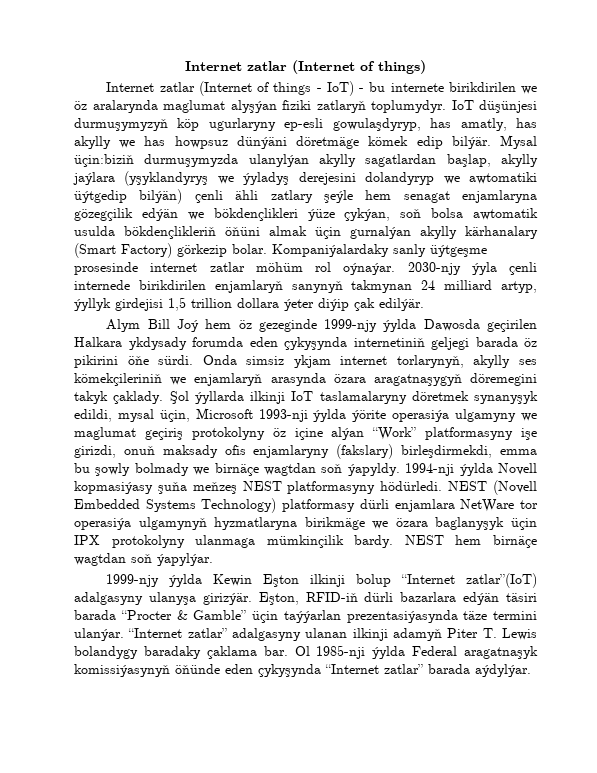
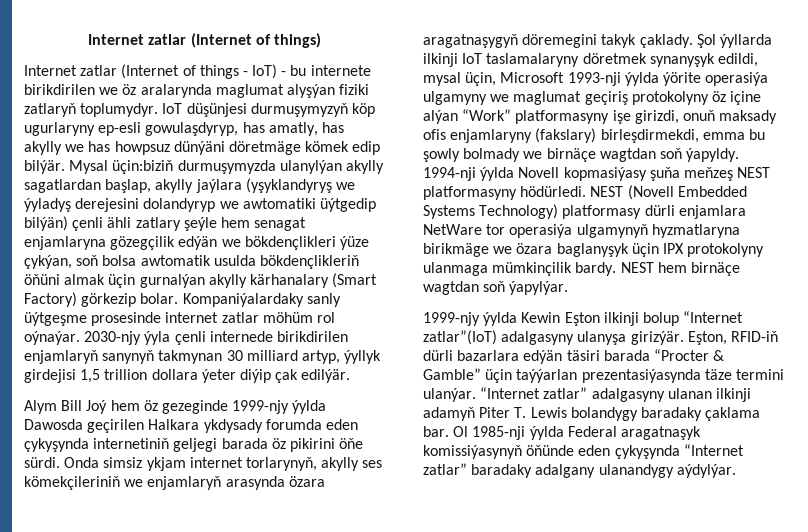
[421,280,436,290] 24 -> [226,350,243,361] 30
[428,664,470,674] barada -> [471,464,674,478] baradaky adalgany ulanandygy

